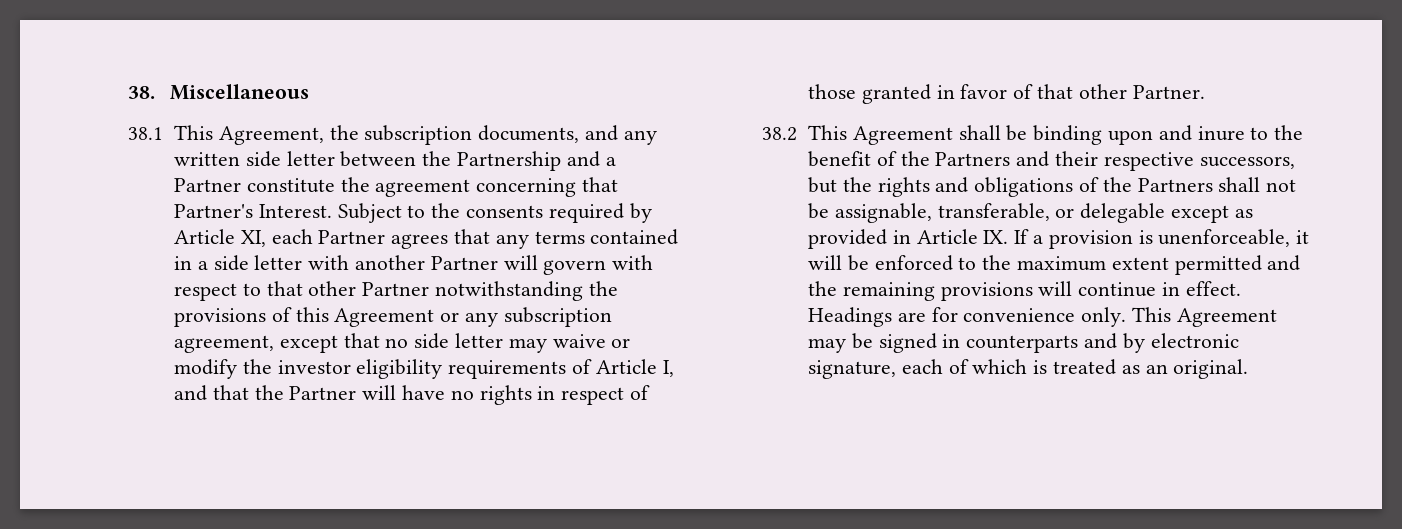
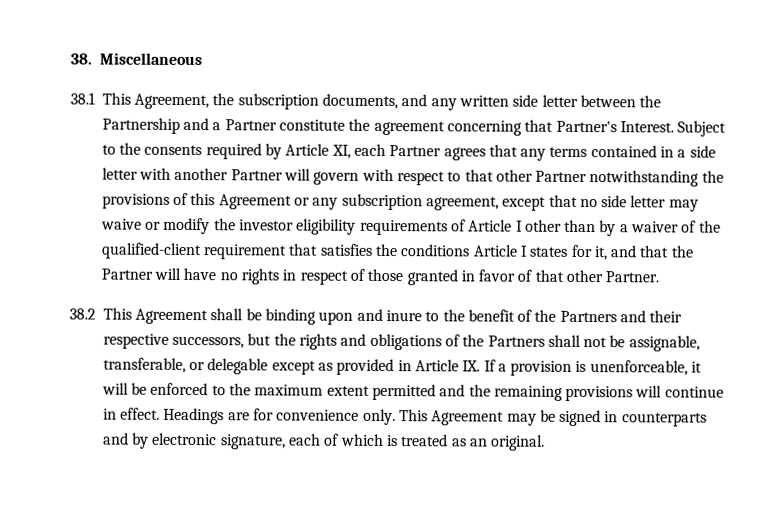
[662,360,674,377] I, -> [515,219,721,237] [100,242,608,261] I other than by a waiver of the qualified-client requirement that satisfies the conditions Article I states for it,

